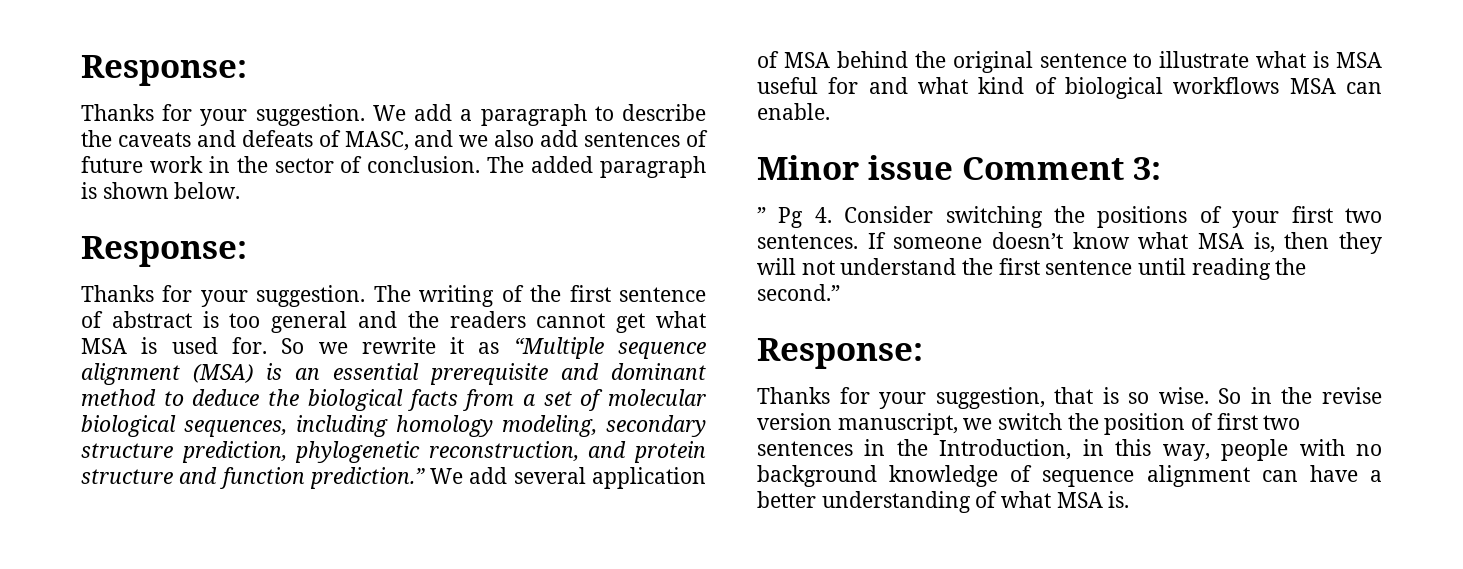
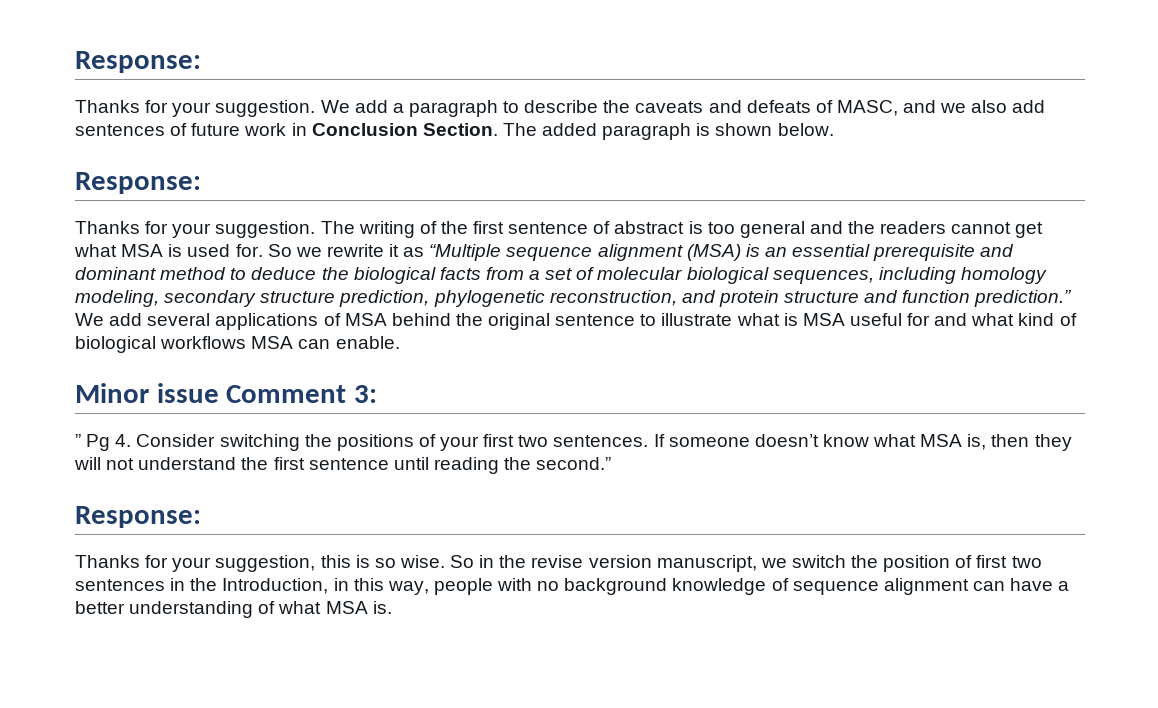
[236,156,481,173] the sector of conclusion. -> [311,123,498,136] Conclusion Section.
[592,467,706,489] application -> [215,313,319,330] applications
[1054,387,1094,404] that -> [320,555,351,568] this

